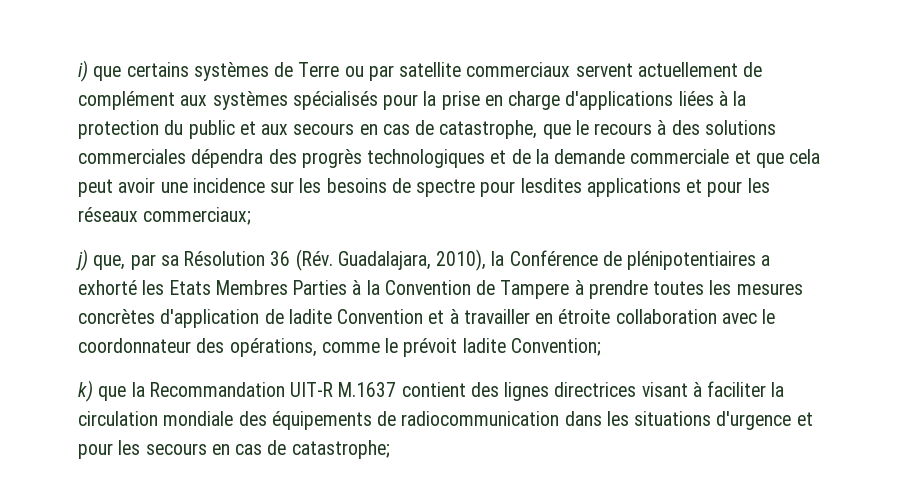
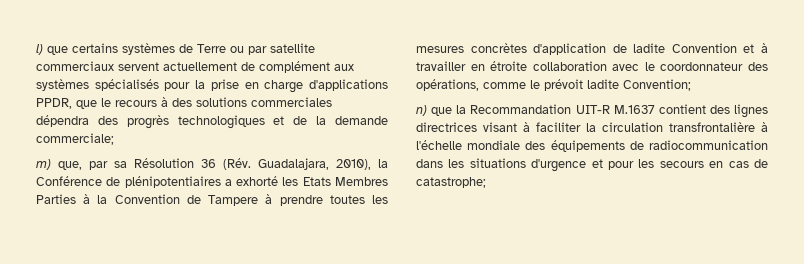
[78,60,88,82] i) -> [36,44,43,55] l)
[678,91,747,106] [78,120,538,139] liées à la protection du public et aux secours en cas de catastrophe, -> [36,98,72,109] PPDR,
[630,149,821,168] [78,178,770,197] [78,207,252,225] [76,249,88,271] commerciale et que cela peut avoir une incidence sur les besoins de spectre pour lesdites applications et pour les réseaux commerciaux; // j) -> [36,133,114,145] [36,159,51,170] commerciale; // m)
[78,380,93,402] k) -> [416,105,427,116] n)
(158, 418) none -> [669,122,768,132] [416,140,462,150] transfrontalière à l'échelle

